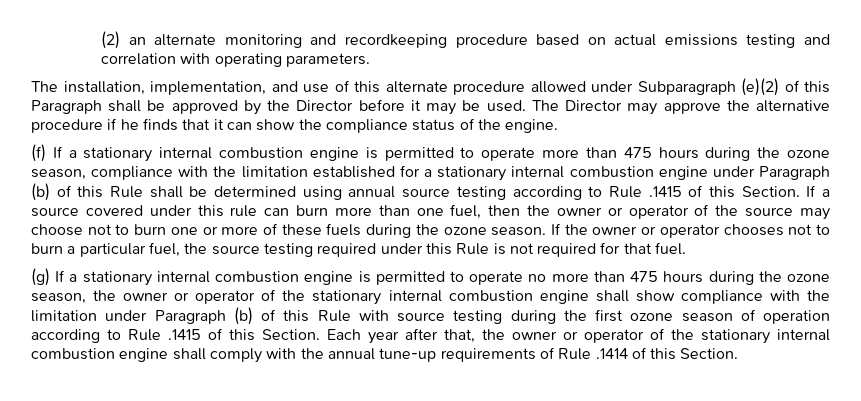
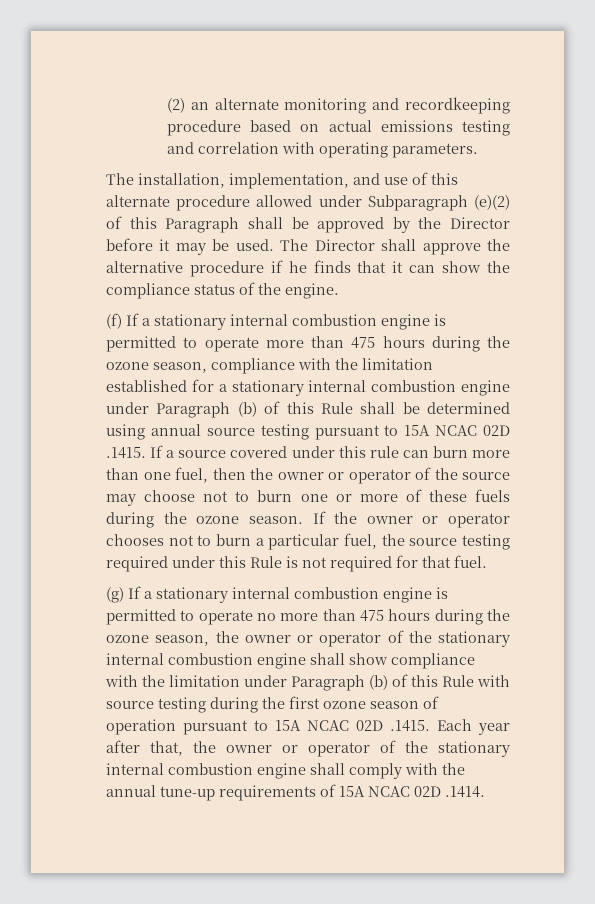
[627,103,658,115] may -> [381,239,417,251] shall
[512,185,800,200] according to Rule .1415 of this Section. -> [314,425,510,440] [106,447,146,459] pursuant to 15A NCAC 02D .1415.
[31,328,320,343] according to Rule .1415 of this Section. -> [183,720,430,735] pursuant to 15A NCAC 02D .1415.
[558,347,739,360] Rule .1414 of this Section. -> [339,786,485,798] 15A NCAC 02D .1414.

